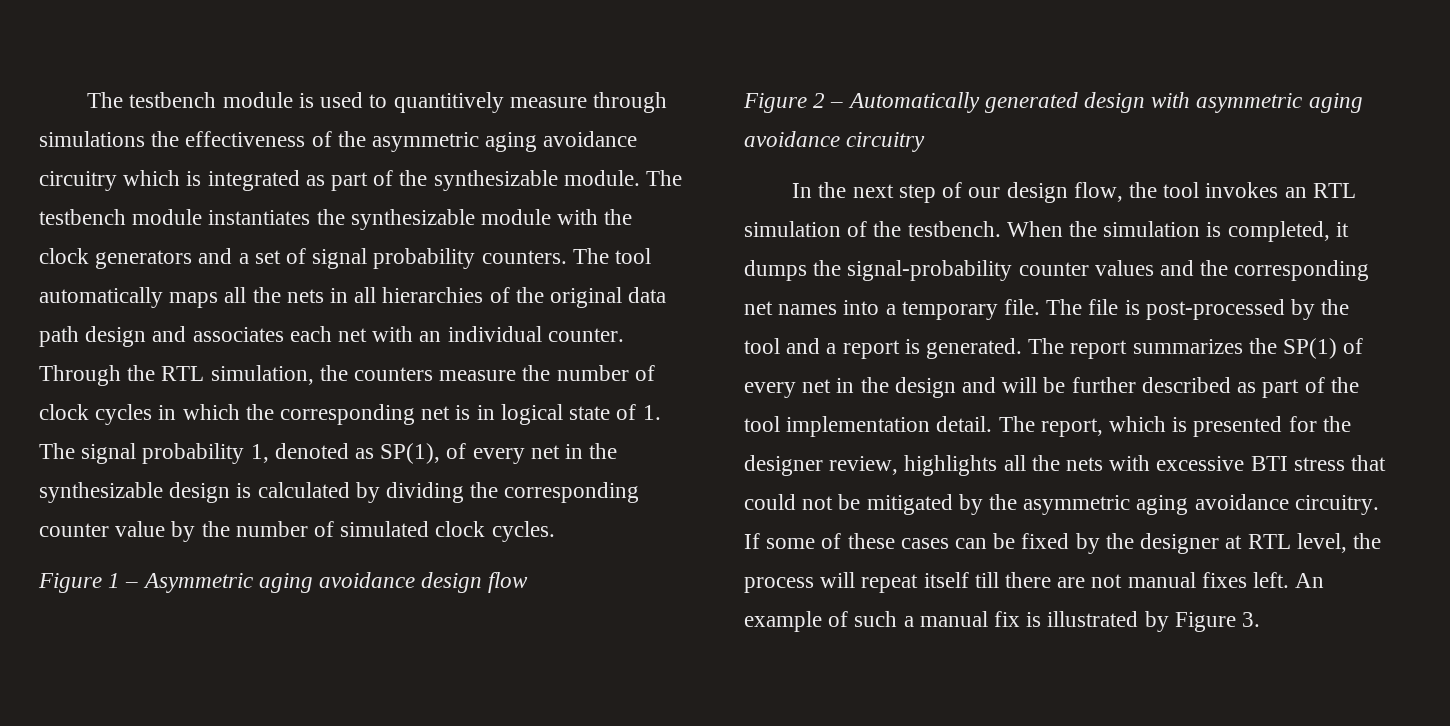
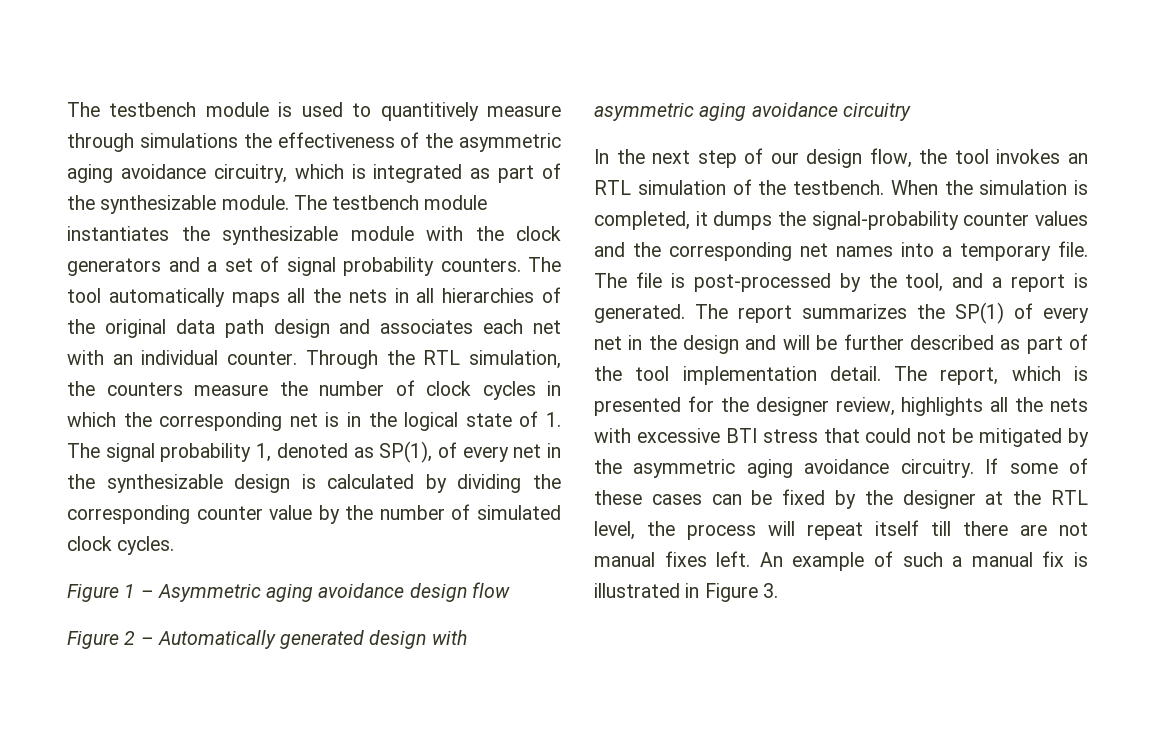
[39,171,117,191] circuitry -> [213,164,287,183] circuitry,
(495, 412) none -> [368,412,397,427] the
[744,338,780,354] tool -> [905,273,944,292] tool,
(1243, 542) none -> [1013,490,1042,505] the
[1144,611,1169,632] by -> [685,583,700,598] in

